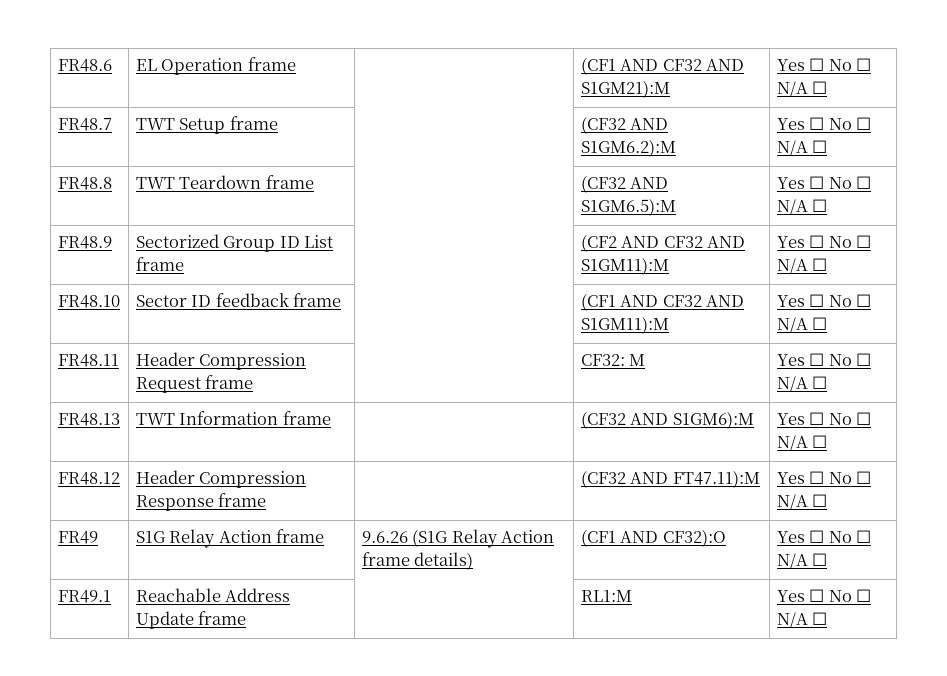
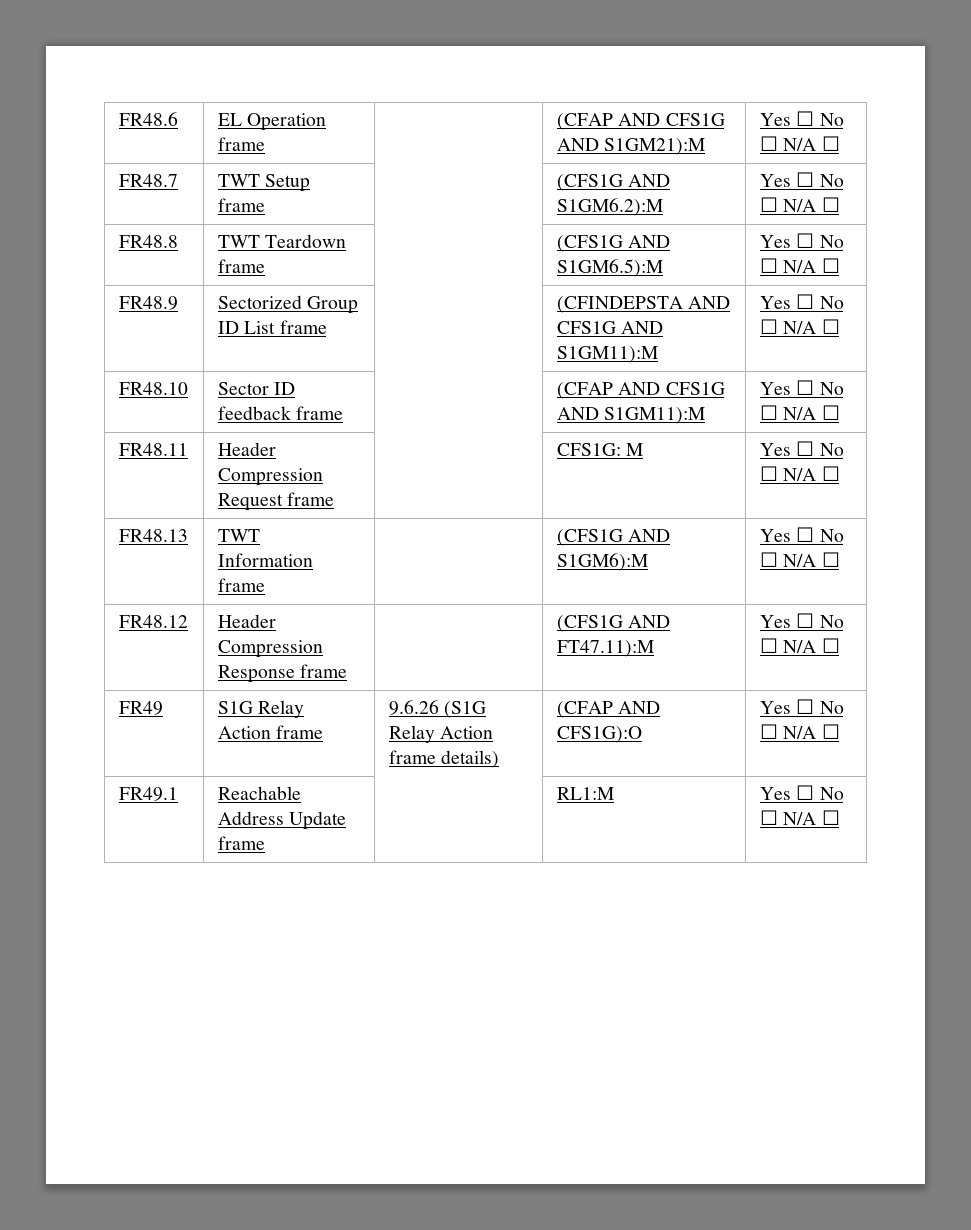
[580,57,702,75] (CF1 AND CF32 -> [556,113,725,130] (CFAP AND CFS1G
[580,116,626,134] (CF32 -> [556,174,623,191] (CFS1G
[580,175,626,193] (CF32 -> [556,235,623,252] (CFS1G
[580,234,703,252] (CF2 AND CF32 -> [556,296,731,313] [556,321,616,334] (CFINDEPSTA AND CFS1G
[580,293,702,311] (CF1 AND CF32 -> [556,382,725,399] (CFAP AND CFS1G
[580,354,625,366] CF32: -> [556,443,621,456] CFS1G:
[580,411,626,429] (CF32 -> [556,529,623,546] (CFS1G
[580,470,626,488] (CF32 -> [556,615,623,632] (CFS1G
[580,529,726,547] (CF1 AND CF32):O -> [556,701,661,718] [556,726,642,743] (CFAP AND CFS1G):O

